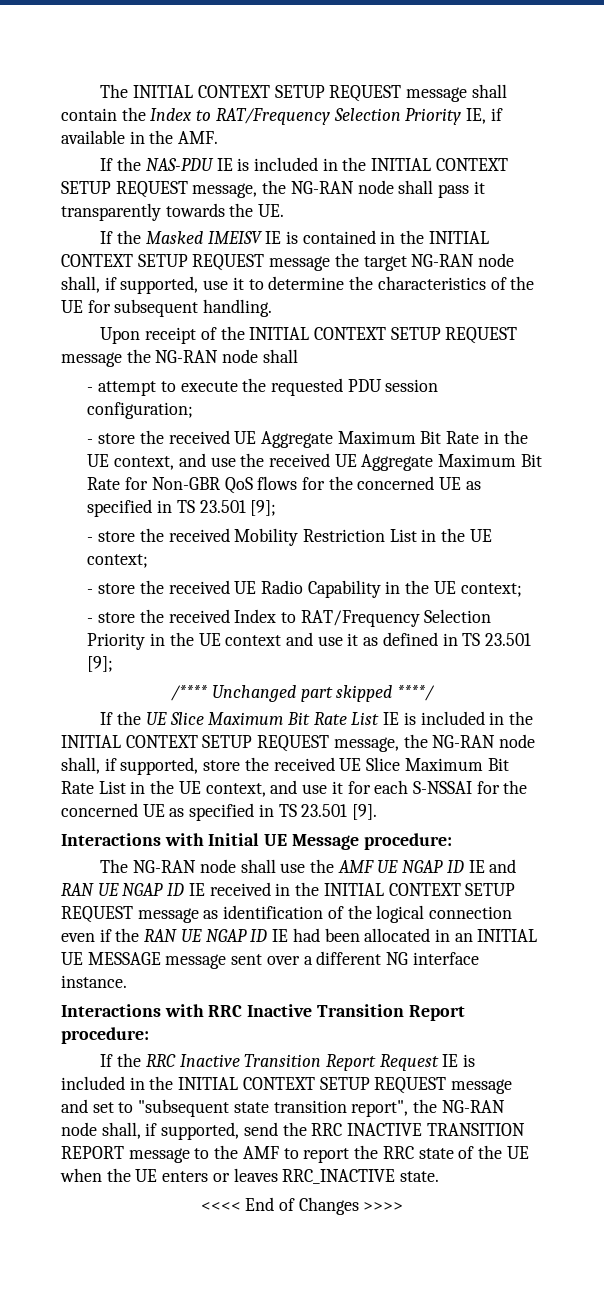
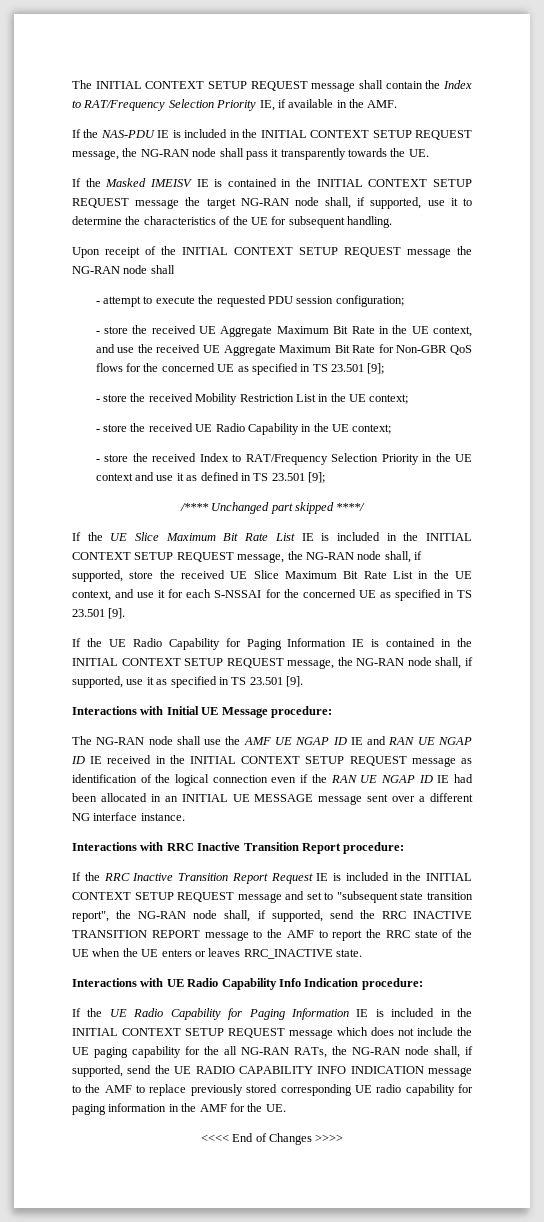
(378, 812) none -> [72,638,473,650] [72,657,473,669] [72,676,303,688] // If the UE Radio Capability for Paging Information IE is contained in the INITIAL CONTEXT SETUP REQUEST message, the NG-RAN node shall, if supported, use it as specified in TS 23.501 [9].
(440, 1176) none -> [72,978,423,990] [72,1008,473,1020] [72,1027,472,1039] [72,1046,473,1058] [72,1065,472,1077] [72,1084,474,1096] [72,1103,286,1115] // Interactions with UE Radio Capability Info Indication procedure: // If the UE Radio Capability for Paging Information IE is included in the INITIAL CONTEXT SETUP REQUEST message which does not include the UE paging capability for the all NG-RAN RATs, the NG-RAN node shall, if supported, send the UE RADIO CAPABILITY INFO INDICATION message to the AMF to replace previously stored corresponding UE radio capability for paging information in the AMF for the UE.

